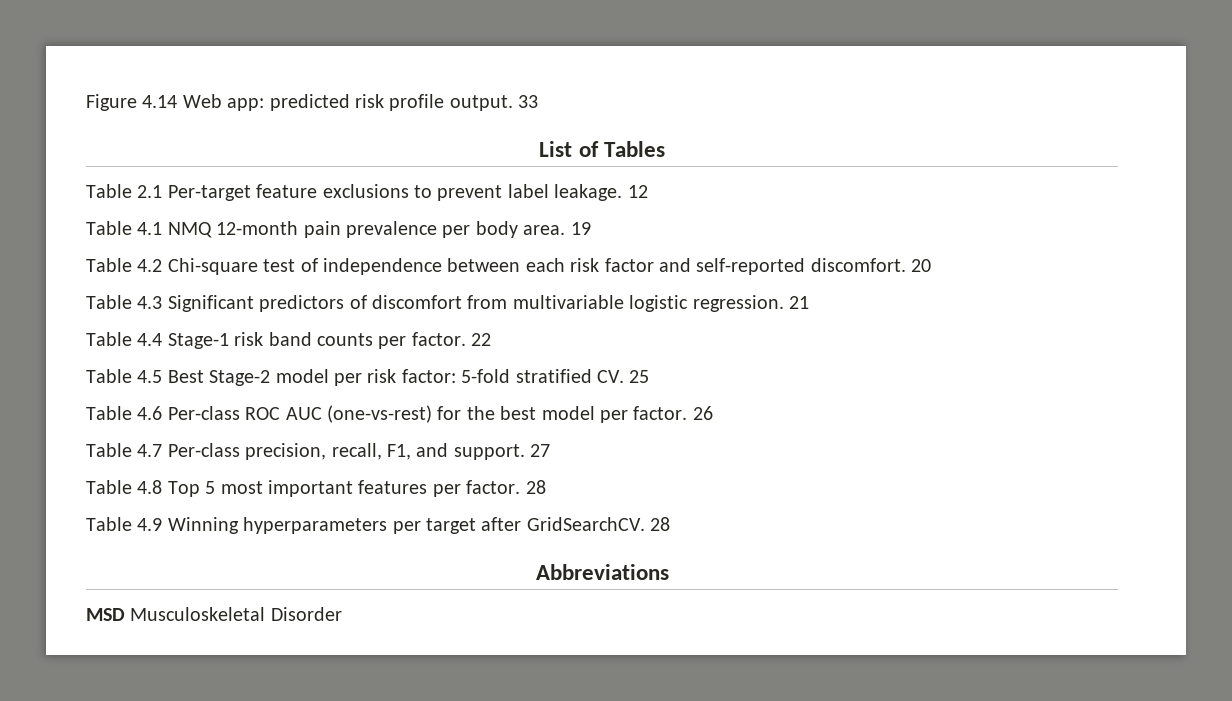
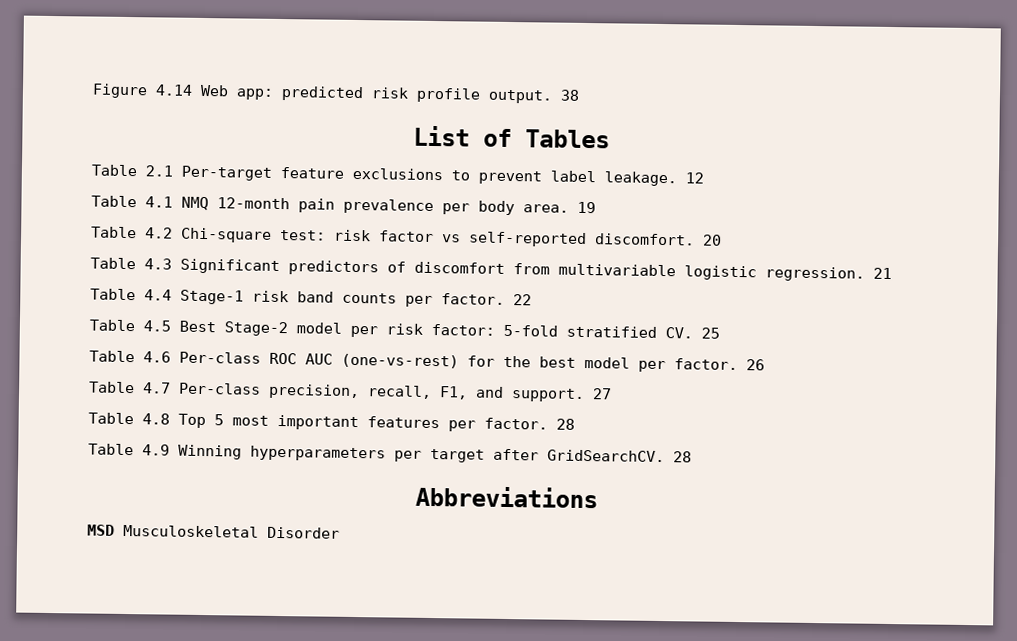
[518,95,539,108] 33 -> [560,89,580,101] 38
[263,258,565,275] test of independence between each -> [280,230,326,241] test:
[658,258,691,272] and -> [442,234,461,243] vs

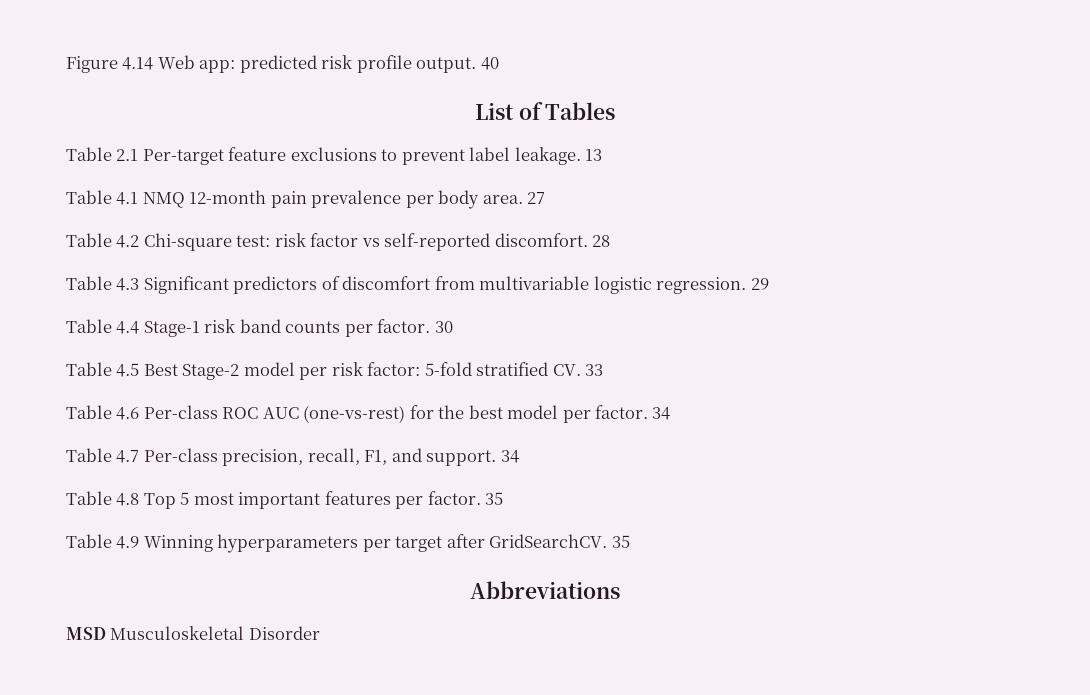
[560,89,580,101] 38 -> [480,57,499,70] 40
[685,172,704,184] 12 -> [585,149,603,161] 13
[577,201,596,214] 19 -> [527,192,546,204] 27
[702,234,722,246] 20 -> [592,235,611,247] 28
[873,267,892,280] 21 -> [750,278,769,290] 29
[513,294,532,306] 22 -> [434,321,453,333] 30
[701,327,720,339] 25 -> [585,364,604,376] 33
[746,359,765,371] 26 -> [652,407,671,420] 34
[592,388,612,400] 27 -> [500,450,519,463] 34
[556,418,575,430] 28 -> [485,492,504,505] 35
[673,451,692,463] 28 -> [611,535,630,548] 35

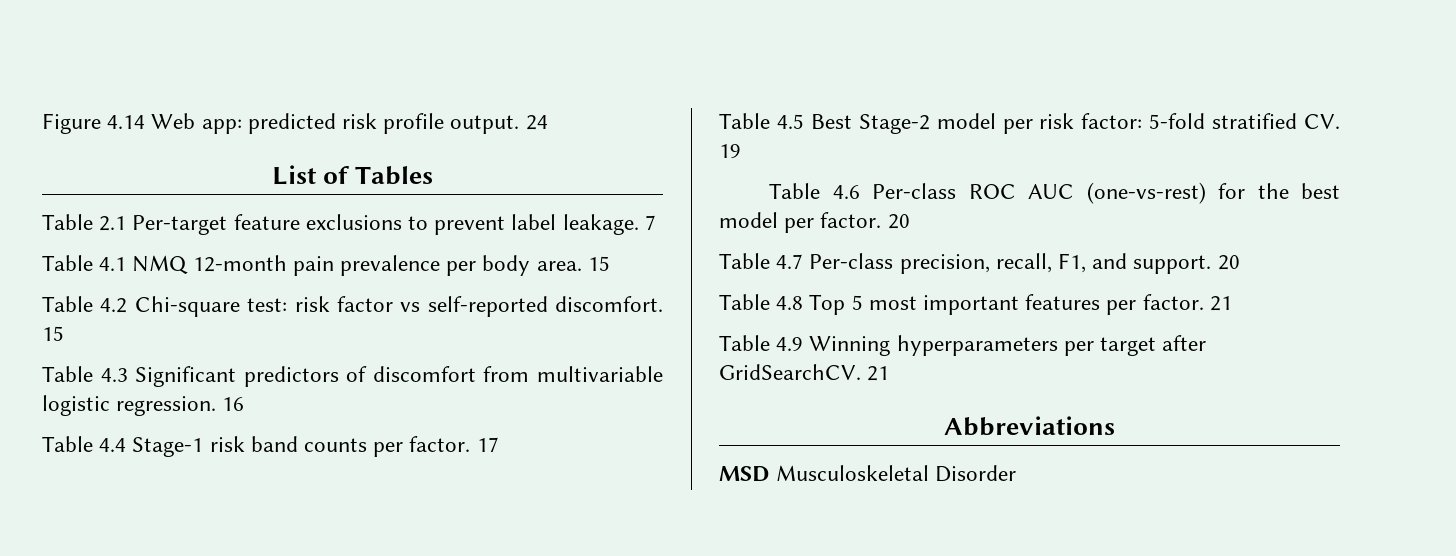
[480,57,499,70] 40 -> [525,115,548,130] 24
[585,149,603,161] 13 -> [644,215,656,230] 7
[527,192,546,204] 27 -> [587,256,610,271] 15
[592,235,611,247] 28 -> [42,326,64,341] 15
[750,278,769,290] 29 -> [222,397,245,411] 16
[434,321,453,333] 30 -> [476,437,499,452] 17
[585,364,604,376] 33 -> [719,144,741,158] 19
[652,407,671,420] 34 -> [887,214,910,229] 20
[500,450,519,463] 34 -> [1217,255,1240,270] 20
[485,492,504,505] 35 -> [1209,296,1232,311] 21
[611,535,630,548] 35 -> [867,366,890,381] 21

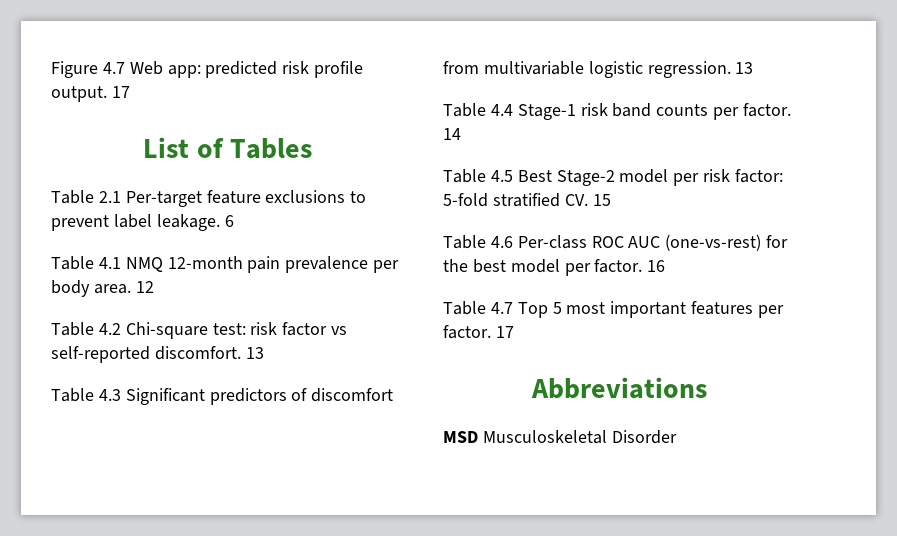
[107,115,146,129] 4.14 -> [102,62,125,74] 4.7
[525,115,548,130] 24 -> [111,86,130,98] 17
[644,215,656,230] 7 -> [224,215,234,227] 6
[587,256,610,271] 15 -> [135,281,154,293] 12
[42,326,64,341] 15 -> [245,347,264,359] 13
[222,397,245,411] 16 -> [735,62,754,74] 13
[476,437,499,452] 17 -> [443,128,461,140] 14
[719,144,741,158] 19 -> [592,194,611,206] 15
[887,214,910,229] 20 -> [647,260,666,272] 16
[809,253,1240,274] [719,294,804,310] Per-class precision, recall, F1, and support. 20 // Table 4.8 -> (513, 308) none
[1209,296,1232,311] [719,335,1207,356] [719,364,890,381] 21 // Table 4.9 Winning hyperparameters per target after GridSearchCV. 21 -> [495,326,514,338] 17

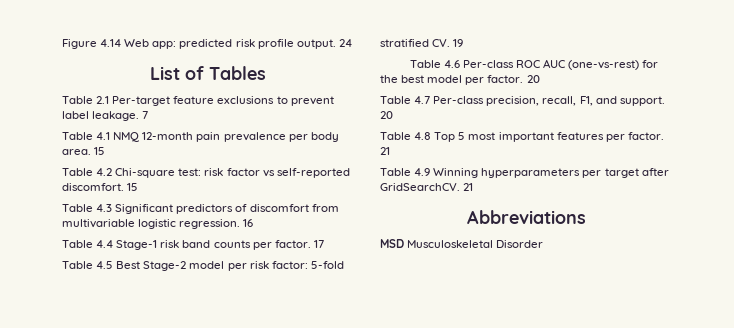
[102,62,125,74] 4.7 -> [100,39,122,47] 4.14
[111,86,130,98] 17 -> [338,39,352,47] 24
[224,215,234,227] 6 -> [142,111,149,119] 7
[135,281,154,293] 12 -> [94,147,106,155] 15
[245,347,264,359] 13 -> [127,183,139,191] 15
[735,62,754,74] 13 -> [243,219,254,227] 16
[443,128,461,140] 14 -> [313,240,324,248] 17
[592,194,611,206] 15 -> [453,39,464,47] 19
[647,260,666,272] 16 -> [526,75,540,83] 20
(513, 308) none -> [433,96,665,106] [380,111,393,119] [380,132,432,140] Per-class precision, recall, F1, and support. 20 // Table 4.8
[495,326,514,338] 17 -> [380,147,390,155] [380,168,669,178] [380,183,474,191] 21 // Table 4.9 Winning hyperparameters per target after GridSearchCV. 21

